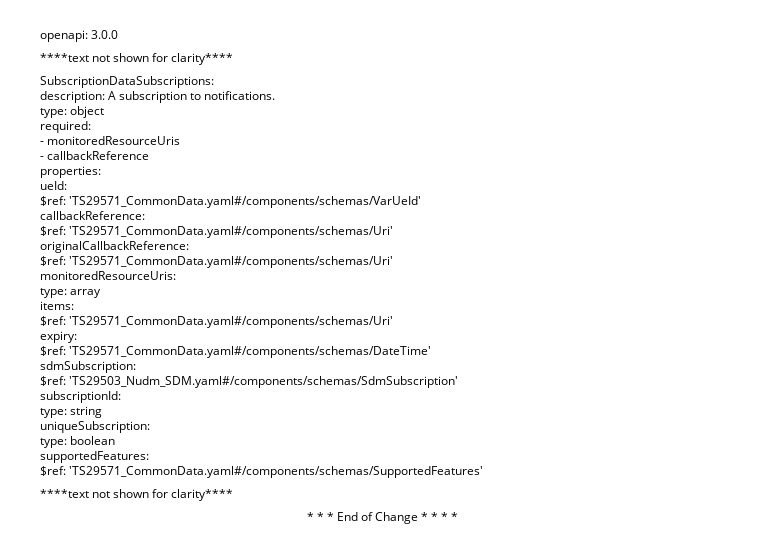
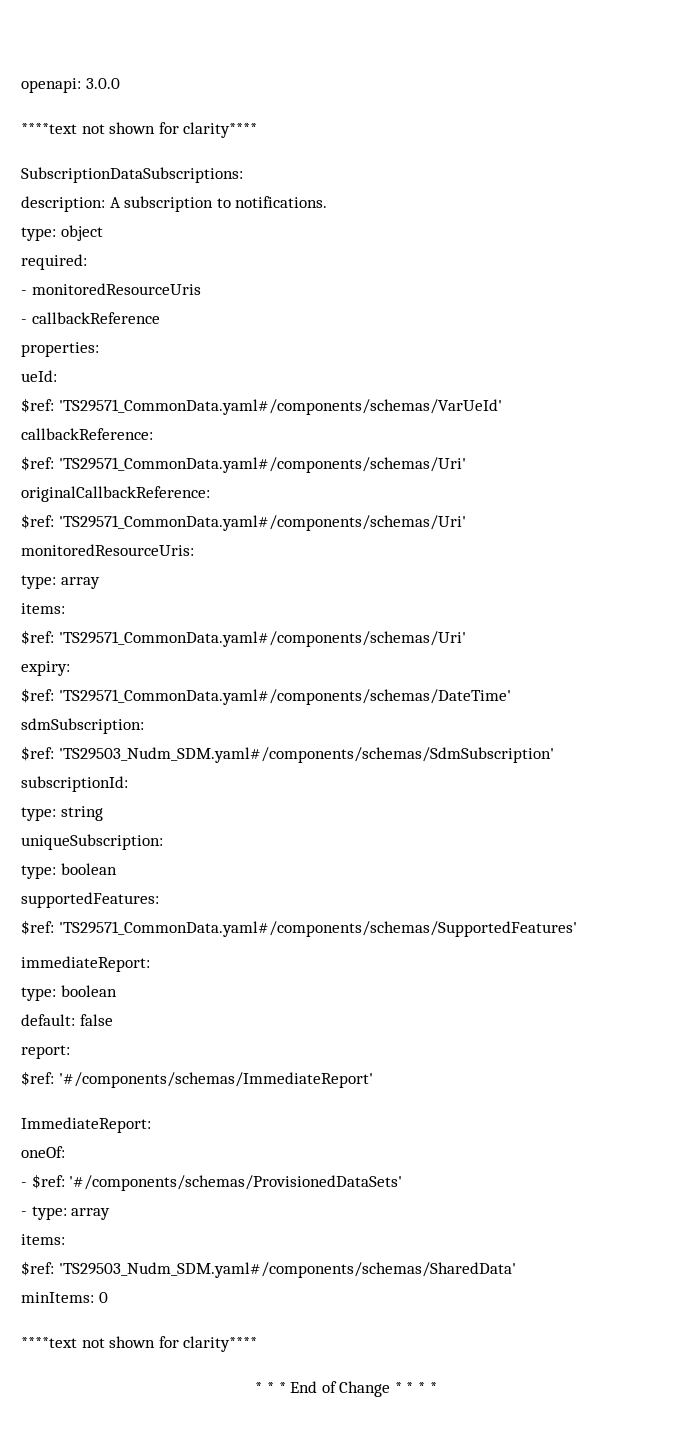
(484, 472) none -> [21,956,150,972] [21,985,117,1001] [21,1014,113,1026] [21,1045,70,1059] [21,1071,373,1088] [21,1117,151,1133] [21,1146,65,1158] [21,1174,403,1191] [21,1206,111,1220] [21,1234,65,1245] [21,1261,516,1278] [21,1292,108,1303] // immediateReport: // type: boolean // default: false // report: // $ref: '#/components/schemas/ImmediateReport' // ImmediateReport: // oneOf: // - $ref: '#/components/schemas/ProvisionedDataSets' // - type: array // items: // $ref: 'TS29503_Nudm_SDM.yaml#/components/schemas/SharedData' // minItems: 0

